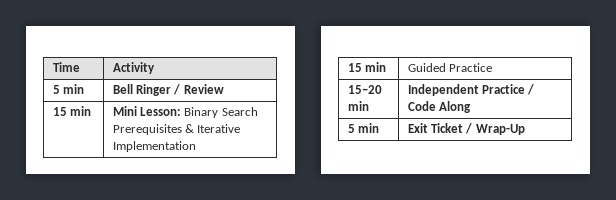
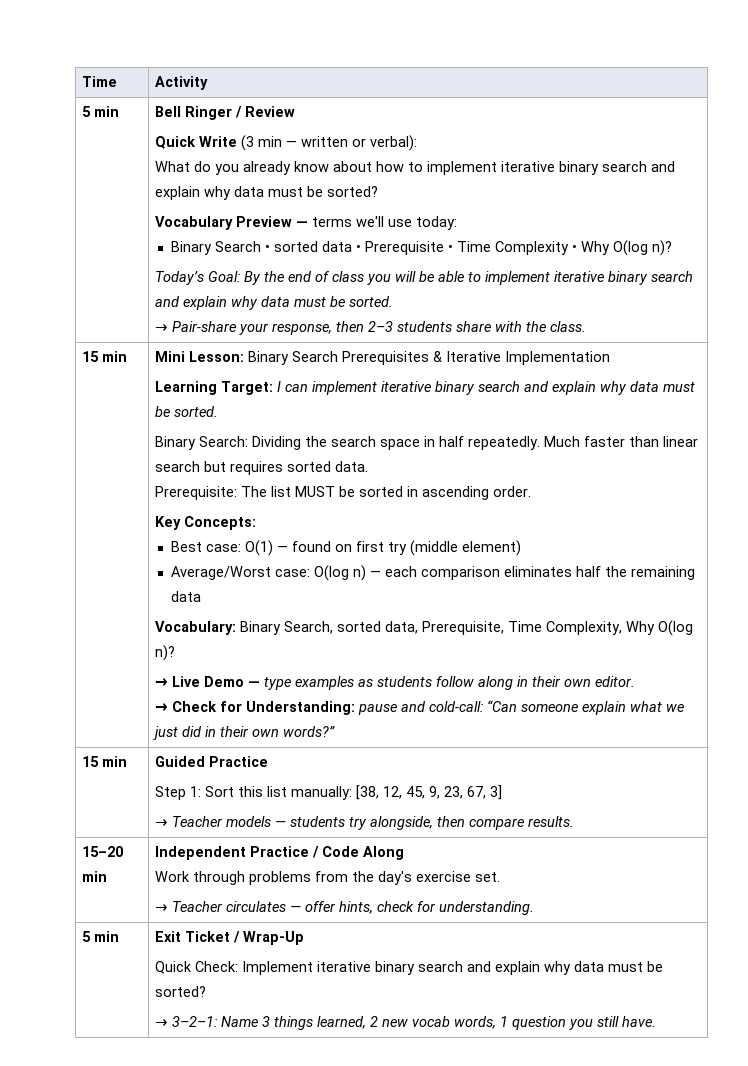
(224, 89) none -> [154,135,417,151] [154,161,675,175] [154,186,378,200] [154,216,457,230] [170,240,672,256] [154,271,693,285] [154,296,393,310] [154,321,586,335] // Quick Write (3 min — written or verbal): // What do you already know about how to implement iterative binary search and explain why data must be sorted? // Vocabulary Preview — terms we'll use today: // Binary Search • sorted data • Prerequisite • Time Complexity • Why O(log n)? // Today’s Goal: By the end of class you will be able to implement iterative binary search and explain why data must be sorted. // → Pair-share your response, then 2–3 students share with the class.
[347,62,387,72] [407,63,493,72] // 15 min | Guided Practice -> [154,381,695,395] [154,406,218,417] [154,436,698,450] [154,461,368,475] [154,486,531,500] [154,516,256,530] [170,540,521,556] [170,565,695,581] [170,591,201,602] [154,620,693,636] [154,645,175,661] [154,676,635,690] [154,700,684,715] [152,726,335,740] [81,756,127,767] [154,756,268,767] [154,785,502,800] [154,816,574,830] // Learning Target: I can implement iterative binary search and explain why data must be sorted. // Binary Search: Dividing the search space in half repeatedly. Much faster than linear search but requires sorted data. // Prerequisite: The list MUST be sorted in ascending order. // Key Concepts: // Best case: O(1) — found on first try (middle element) // Average/Worst case: O(log n) — each comparison eliminates half the remaining data // Vocabulary: Binary Search, sorted data, Prerequisite, Time Complexity, Why O(log n)? // → Live Demo — type examples as students follow along in their own editor. // → Check for Understanding: pause and cold-call: “Can someone explain what we just did in their own words?” // 15 min | Guided Practice // Step 1: Sort this list manually: [38, 12, 45, 9, 23, 67, 3] // → Teacher models — students try alongside, then compare results.
(472, 107) none -> [154,871,500,885] [154,901,534,915] // Work through problems from the day's exercise set. // → Teacher circulates — offer hints, check for understanding.
(525, 129) none -> [154,961,663,975] [154,986,206,997] [154,1016,656,1030] // Quick Check: Implement iterative binary search and explain why data must be sorted? // → 3–2–1: Name 3 things learned, 2 new vocab words, 1 question you still have.

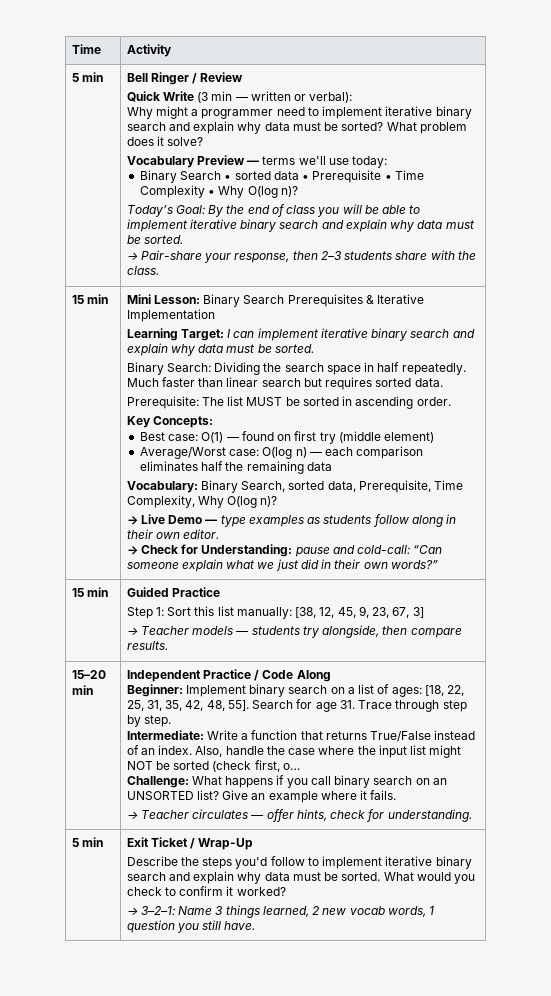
[154,161,404,175] What do you already know about how -> [126,106,305,119] Why might a programmer need
(378, 191) none -> [386,122,467,134] [126,136,204,146] What problem does it solve?
[154,871,500,885] Work through problems from the day's exercise set. -> [126,684,465,697] [126,699,467,712] [126,715,171,727] [126,730,476,742] [126,745,462,758] [126,760,300,772] [126,775,447,788] [126,790,397,803] Beginner: Implement binary search on a list of ages: [18, 22, 25, 31, 35, 42, 48, 55]. Search for age 31. Trace through step by step. // Intermediate: Write a function that returns True/False instead of an index. Also, handle the case where the input list might NOT be sorted (check first, o… // Challenge: What happens if you call binary search on an UNSORTED list? Give an example where it fails.
[154,961,663,975] [154,986,206,997] Quick Check: Implement iterative binary search and explain why data must be sorted? -> [126,856,472,869] [126,871,476,884] [126,886,286,896] Describe the steps you'd follow to implement iterative binary search and explain why data must be sorted. What would you check to confirm it worked?

